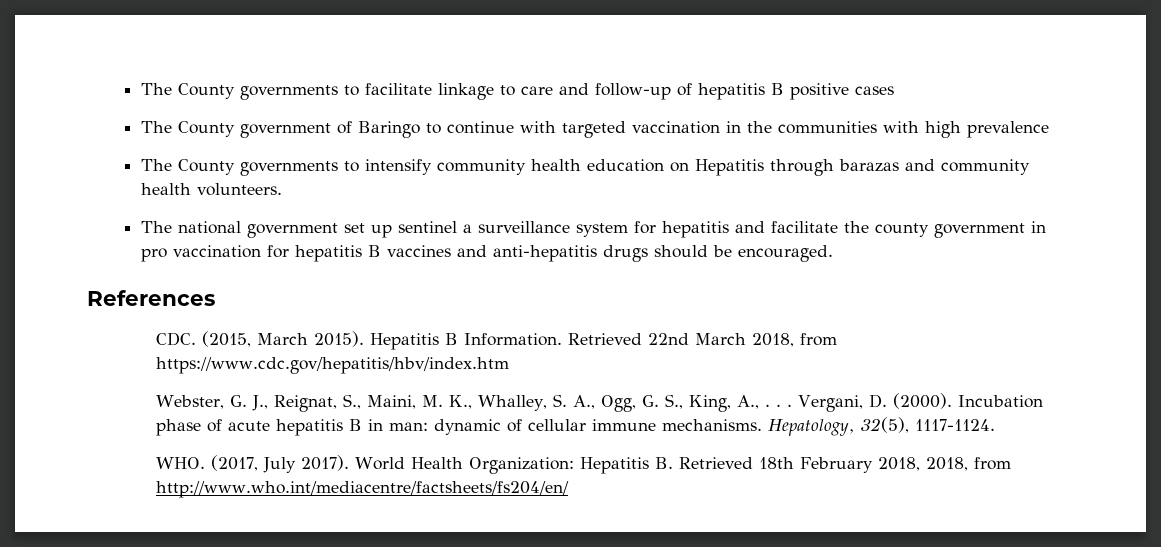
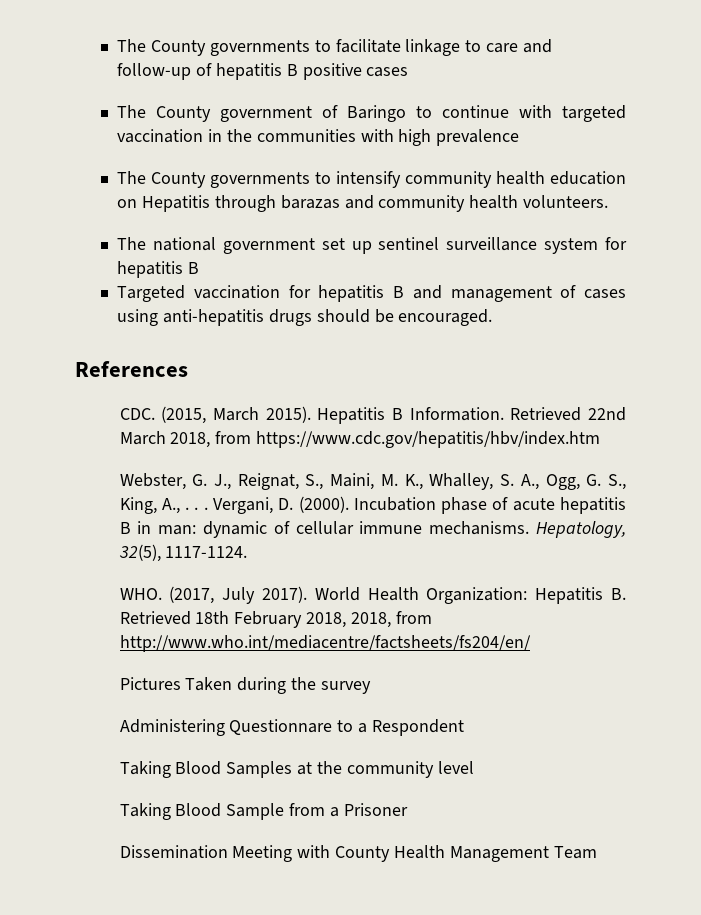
[462,224,472,233] a -> (440, 243) none
[734,221,1046,238] [140,245,487,262] and facilitate the county government in pro vaccination for hepatitis B vaccines and -> [187,262,199,274] [117,285,627,302] [117,309,159,326] B // Targeted vaccination for hepatitis B and management of cases using
(570, 489) none -> [119,677,371,694] [119,719,464,736] [119,761,474,778] [119,803,408,820] [119,845,597,862] // Pictures Taken during the survey // Administering Questionnare to a Respondent // Taking Blood Samples at the community level // Taking Blood Sample from a Prisoner // Dissemination Meeting with County Health Management Team

